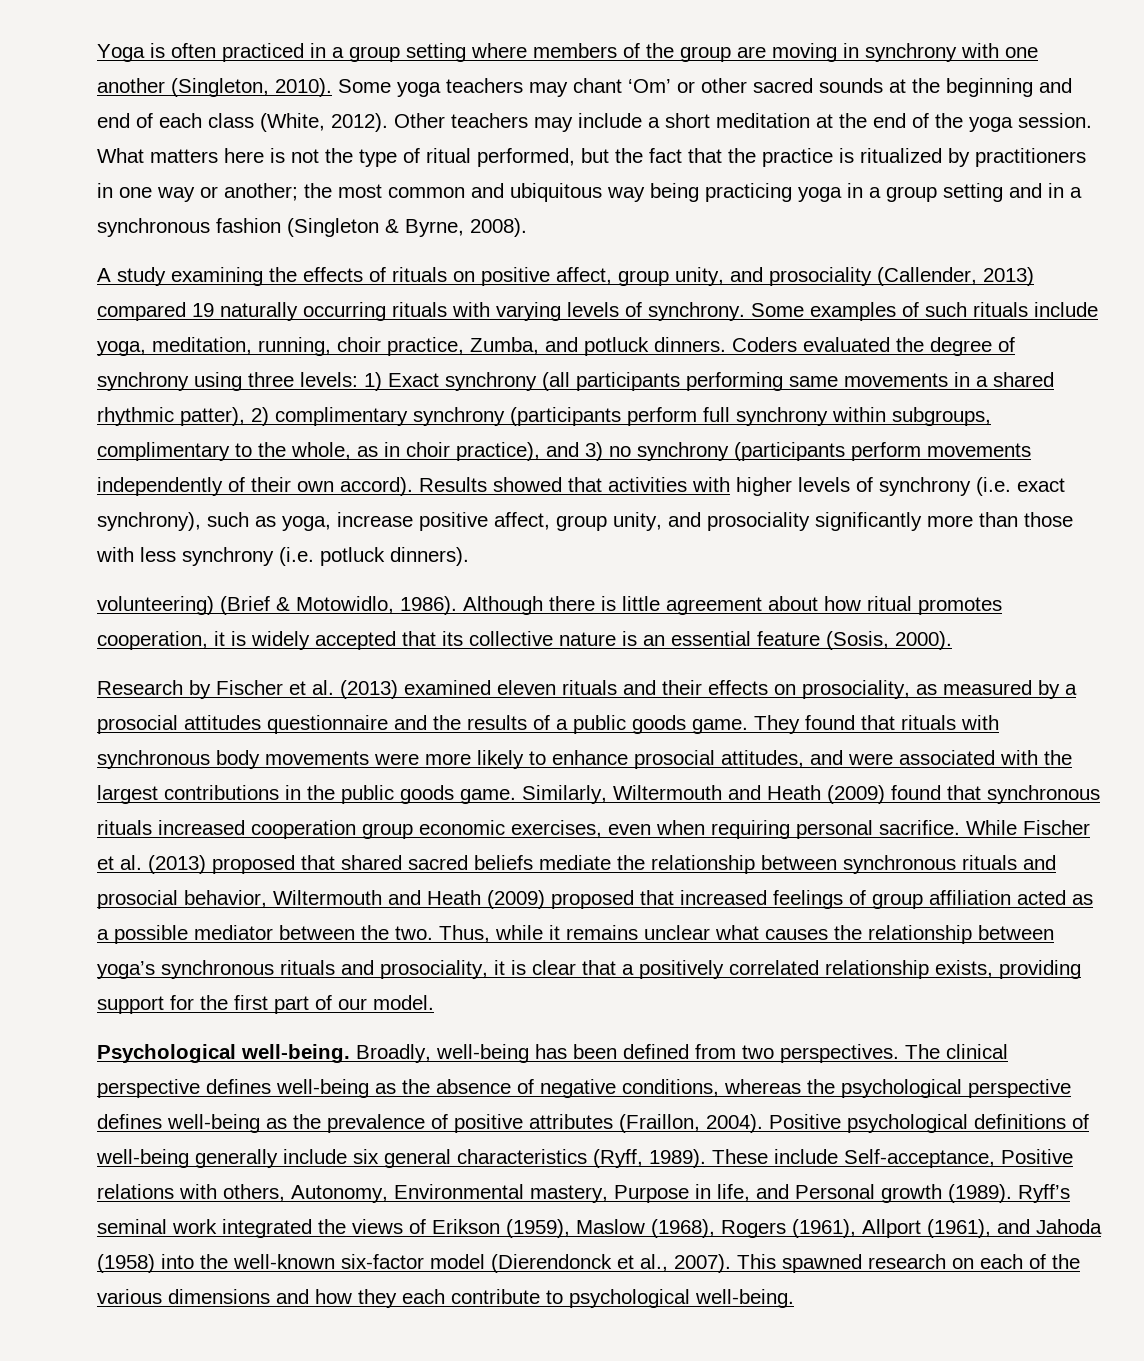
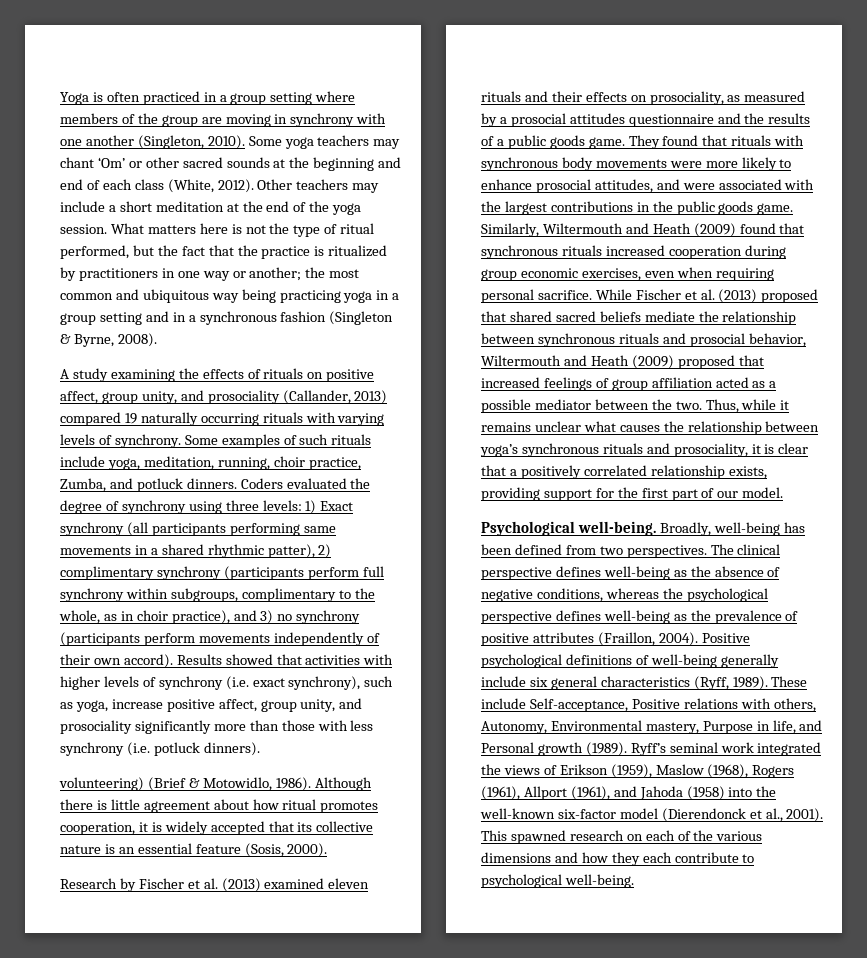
[877,267,977,286] (Callender, -> [282,390,351,404] (Callander,
(356, 829) none -> [744,245,786,259] during
[674,1254,731,1273] 2007). -> [786,808,824,822] 2001).

